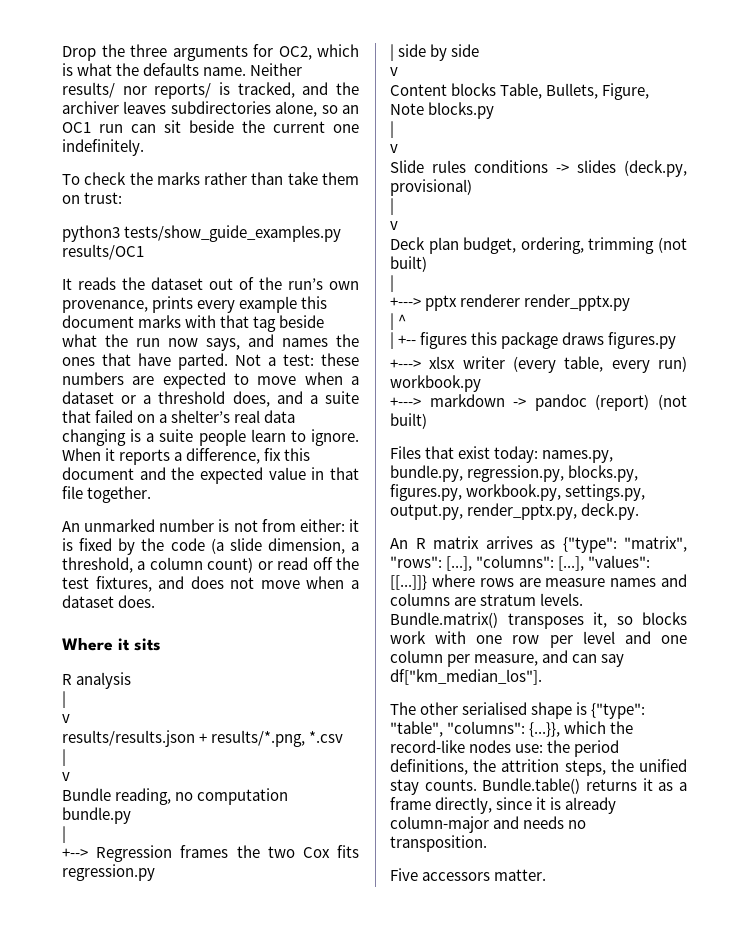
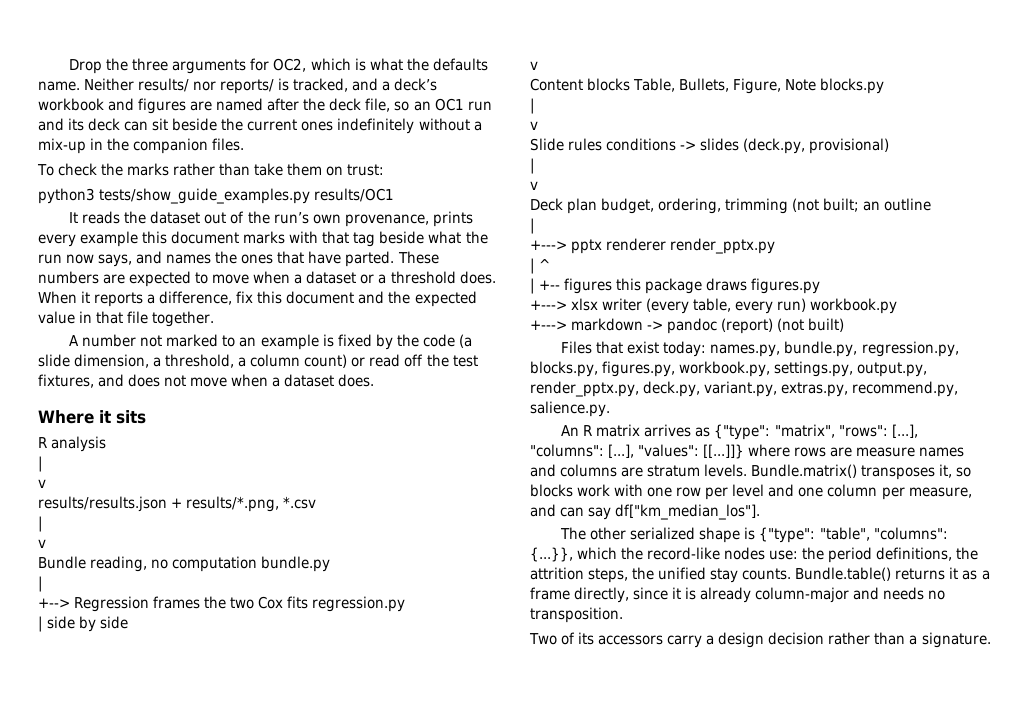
[335,82,359,95] [62,101,318,117] the archiver leaves subdirectories alone, -> [382,78,438,91] [38,98,391,114] a deck’s workbook and figures are named after the deck file,
(123, 128) none -> [38,118,121,131] and its deck
[333,124,359,133] [62,139,144,156] one indefinitely. -> [301,118,482,134] [38,138,245,154] ones indefinitely without a mix-up in the companion files.
[235,353,359,366] Not a test: these -> [397,251,439,264] These
[232,391,359,407] [62,410,296,423] [62,429,359,446] does, and a suite that failed on a shelter’s real data changing is a suite people learn to ignore. -> [459,271,496,284] does.
[62,519,360,532] An unmarked number is not from either: it -> [69,334,319,350] A number not marked to an example
[390,256,427,272] built) -> [823,198,932,212] built; an outline
[581,503,640,520] deck.py. -> [643,381,959,397] [530,401,610,417] deck.py, variant.py, extras.py, recommend.py, salience.py.
[462,702,528,715] serialised -> [630,527,696,540] serialized
[390,868,547,881] Five accessors matter. -> [529,632,991,648] Two of its accessors carry a design decision rather than a signature.

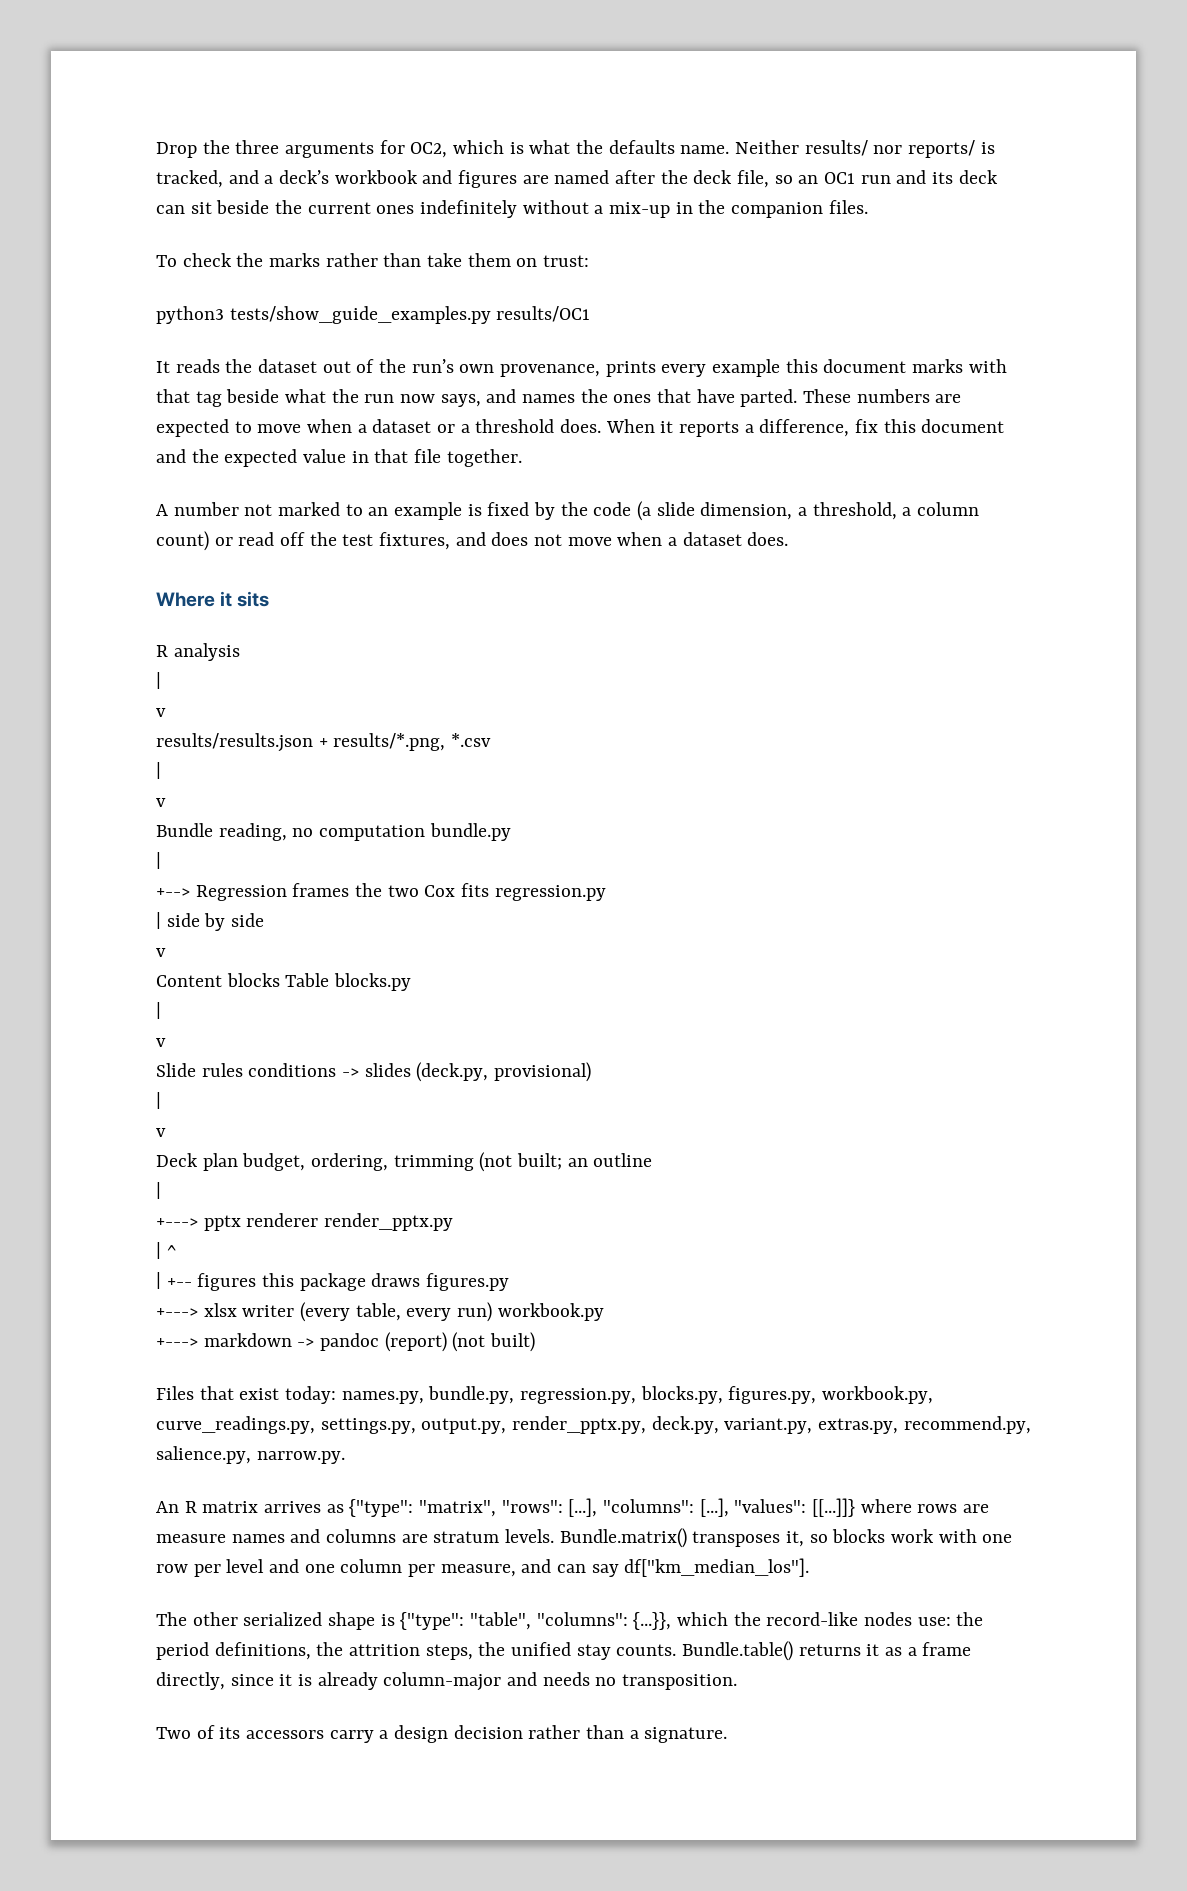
[633,78,817,94] Table, Bullets, Figure, Note -> [285,973,330,987] Table
(771, 369) none -> [156,1416,315,1434] curve_readings.py,
[530,401,610,417] salience.py. -> [156,1446,345,1464] salience.py, narrow.py.

